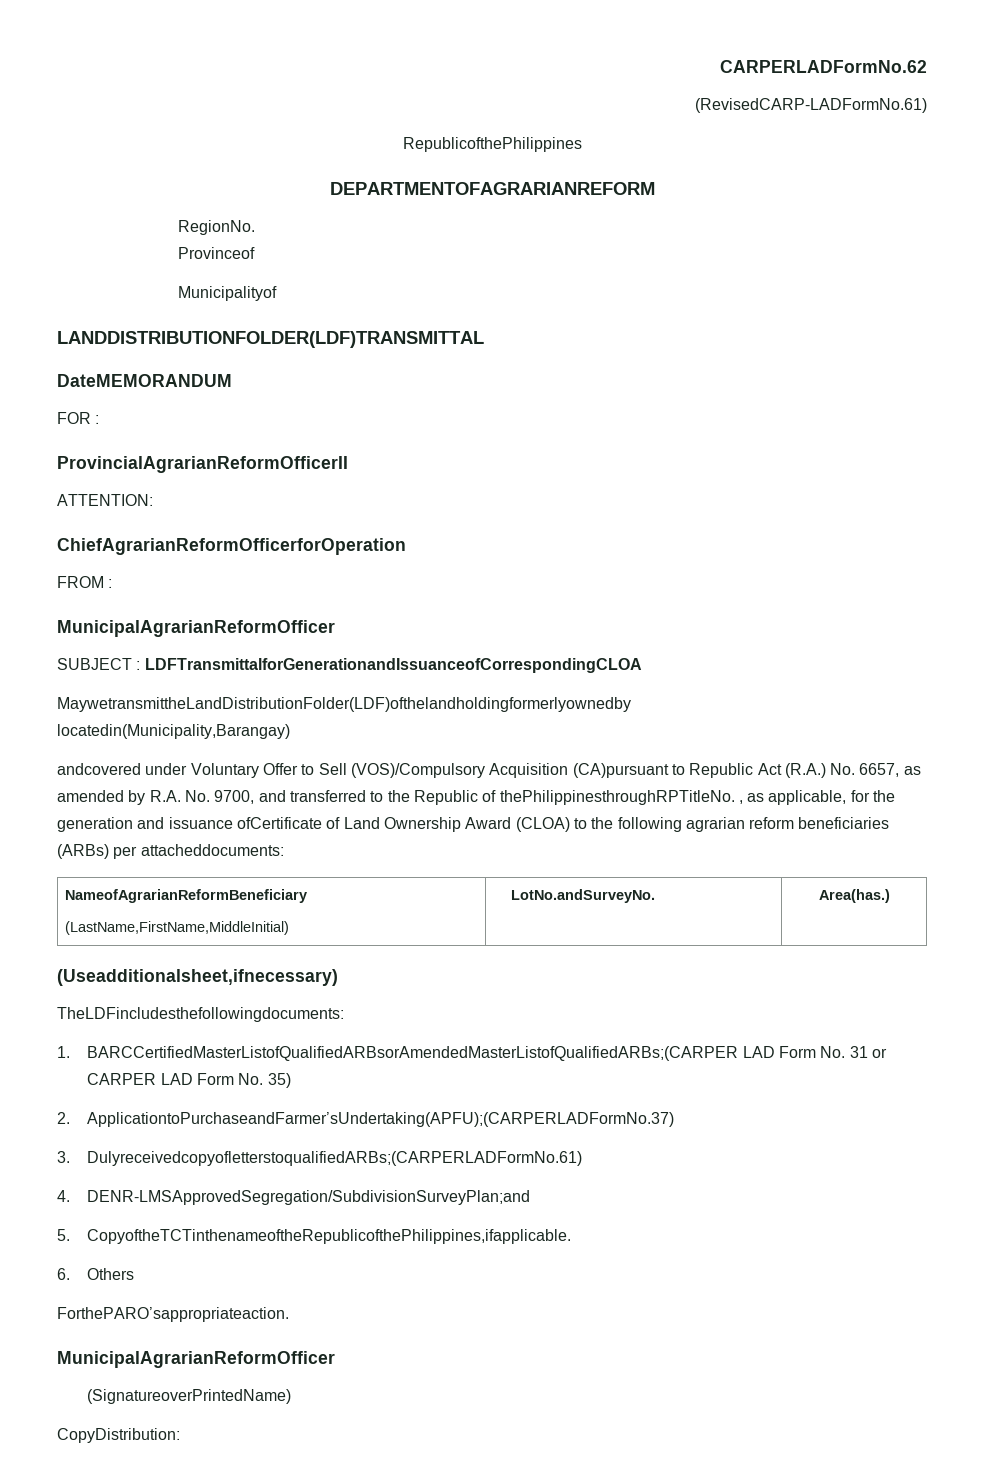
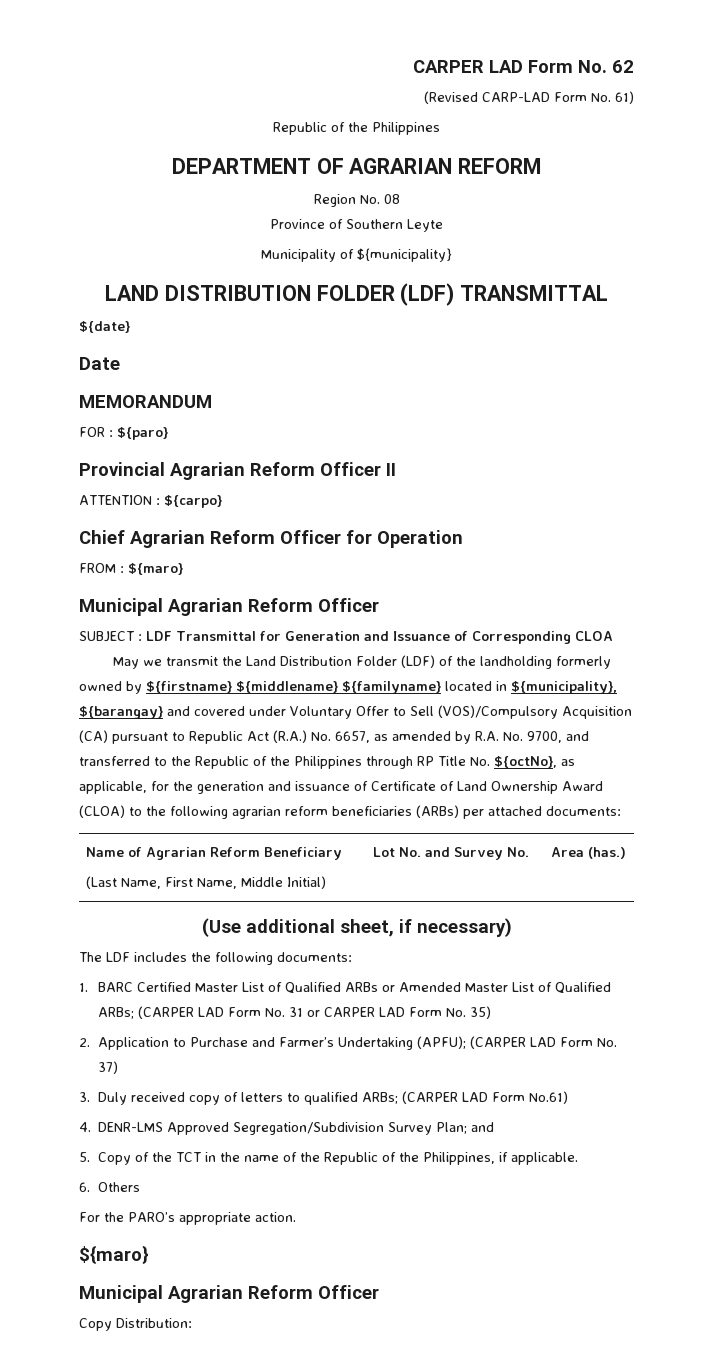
[720,60,927,73] [695,98,927,113] [402,137,582,152] [329,182,655,195] [177,220,255,235] [177,247,255,259] [177,286,277,301] [57,331,484,348] [57,374,232,387] [57,412,100,424] [57,456,348,473] [57,494,153,506] [57,538,406,555] [57,576,113,588] [57,620,335,637] [57,658,642,673] [57,697,631,712] [57,724,290,739] [57,763,141,775] CARPERLADFormNo.62 // (RevisedCARP-LADFormNo.61) // RepublicofthePhilippines // DEPARTMENTOFAGRARIANREFORM // RegionNo. // Provinceof // Municipalityof // LANDDISTRIBUTIONFOLDER(LDF)TRANSMITTAL // DateMEMORANDUM // FOR : // ProvincialAgrarianReformOfficerII // ATTENTION: // ChiefAgrarianReformOfficerforOperation // FROM : // MunicipalAgrarianReformOfficer // SUBJECT : LDFTransmittalforGenerationandIssuanceofCorrespondingCLOA // MaywetransmittheLandDistributionFolder(LDF)ofthelandholdingformerlyownedby // locatedin(Municipality,Barangay) // andcovered -> [413,60,634,73] [424,91,634,104] [273,122,440,135] [171,158,542,174] [313,194,400,207] [270,219,443,232] [261,248,452,262] [104,283,609,306] [79,321,130,333] [79,357,120,370] [79,395,212,408] [79,427,168,440] [79,462,396,480] [79,495,222,508] [79,530,463,548] [79,563,183,575] [79,598,379,616] [79,631,613,644] [113,655,612,669] [79,681,617,694] [79,706,245,719] CARPER LAD Form No. 62 // (Revised CARP-LAD Form No. 61) // Republic of the Philippines // DEPARTMENT OF AGRARIAN REFORM // Region No. 08 // Province of Southern Leyte // Municipality of ${municipality} // LAND DISTRIBUTION FOLDER (LDF) TRANSMITTAL // ${date} // Date // MEMORANDUM // FOR : ${paro} // Provincial Agrarian Reform Officer II // ATTENTION : ${carpo} // Chief Agrarian Reform Officer for Operation // FROM : ${maro} // Municipal Agrarian Reform Officer // SUBJECT : LDF Transmittal for Generation and Issuance of Corresponding CLOA // May we transmit the Land Distribution Folder (LDF) of the landholding formerly owned by ${firstname} ${middlename} ${familyname} located in ${municipality}, ${barangay} and covered
[572,763,669,778] (CA)pursuant -> [79,730,168,744] (CA) pursuant
[499,790,743,805] thePhilippinesthroughRPTitleNo. , -> [270,756,557,769] the Philippines through RP Title No. ${octNo},
[236,817,322,829] ofCertificate -> [354,781,436,791] of Certificate
[140,844,284,856] [64,889,307,903] [64,921,289,935] [510,889,655,903] [818,889,890,903] [57,969,338,986] [57,1007,344,1022] [57,1046,739,1061] attacheddocuments: // NameofAgrarianReformBeneficiary // (LastName,FirstName,MiddleInitial) | LotNo.andSurveyNo. | Area(has.) // (Useadditionalsheet,ifnecessary) // TheLDFincludesthefollowingdocuments: // 1. BARCCertifiedMasterListofQualifiedARBsorAmendedMasterListofQualifiedARBs;(CARPER -> [488,806,621,816] [85,847,342,860] [85,876,326,889] [373,847,530,860] [550,847,626,859] [201,918,512,937] [79,952,352,965] [79,982,612,994] [98,1006,195,1019] attached documents: // Name of Agrarian Reform Beneficiary // (Last Name, First Name, Middle Initial) | Lot No. and Survey No. | Area (has.) // (Use additional sheet, if necessary) // The LDF includes the following documents: // 1. BARC Certified Master List of Qualified ARBs or Amended Master List of Qualified ARBs; (CARPER
[87,1112,675,1127] [57,1151,583,1166] [57,1190,531,1205] [57,1229,572,1244] [57,1268,135,1280] [57,1307,289,1322] [57,1351,335,1368] [87,1389,292,1404] [57,1428,180,1443] ApplicationtoPurchaseandFarmer’sUndertaking(APFU);(CARPERLADFormNo.37) // 3. DulyreceivedcopyofletterstoqualifiedARBs;(CARPERLADFormNo.61) // 4. DENR-LMSApprovedSegregation/SubdivisionSurveyPlan;and // 5. CopyoftheTCTinthenameoftheRepublicofthePhilippines,ifapplicable. // 6. Others // ForthePARO’sappropriateaction. // MunicipalAgrarianReformOfficer // (SignatureoverPrintedName) // CopyDistribution: -> [98,1036,618,1050] [98,1061,119,1074] [79,1091,569,1105] [79,1122,495,1135] [79,1152,579,1165] [79,1182,141,1192] [79,1212,296,1225] [79,1245,149,1264] [79,1285,379,1303] [79,1318,192,1331] Application to Purchase and Farmer’s Undertaking (APFU); (CARPER LAD Form No. 37) // 3. Duly received copy of letters to qualified ARBs; (CARPER LAD Form No.61) // 4. DENR-LMS Approved Segregation/Subdivision Survey Plan; and // 5. Copy of the TCT in the name of the Republic of the Philippines, if applicable. // 6. Others // For the PARO’s appropriate action. // ${maro} // Municipal Agrarian Reform Officer // Copy Distribution:

